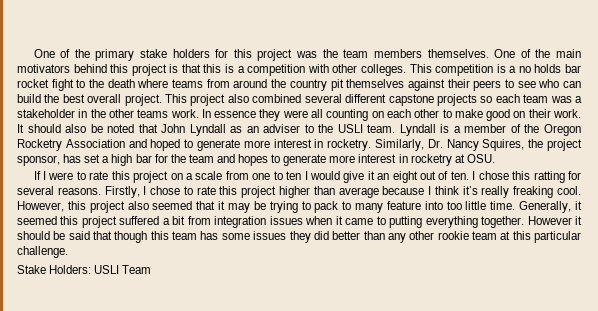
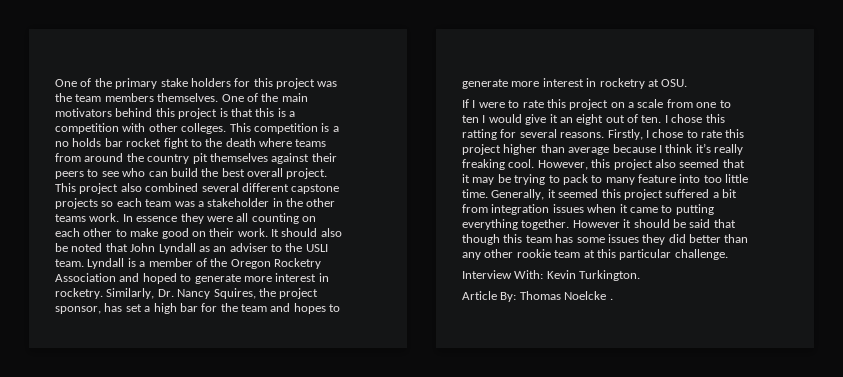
[17,265,152,274] Stake Holders: USLI Team -> [462,270,641,281] [462,291,613,302] Interview With: Kevin Turkington. // Article By: Thomas Noelcke .

